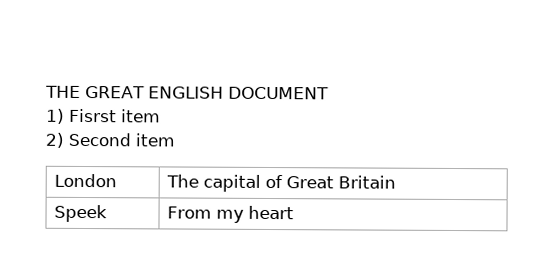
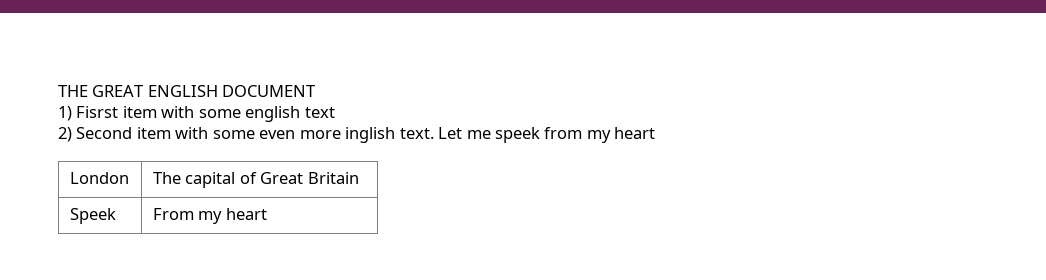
(161, 116) none -> [161,106,335,122] with some english text
(175, 140) none -> [175,127,656,143] with some even more inglish text. Let me speek from my heart

